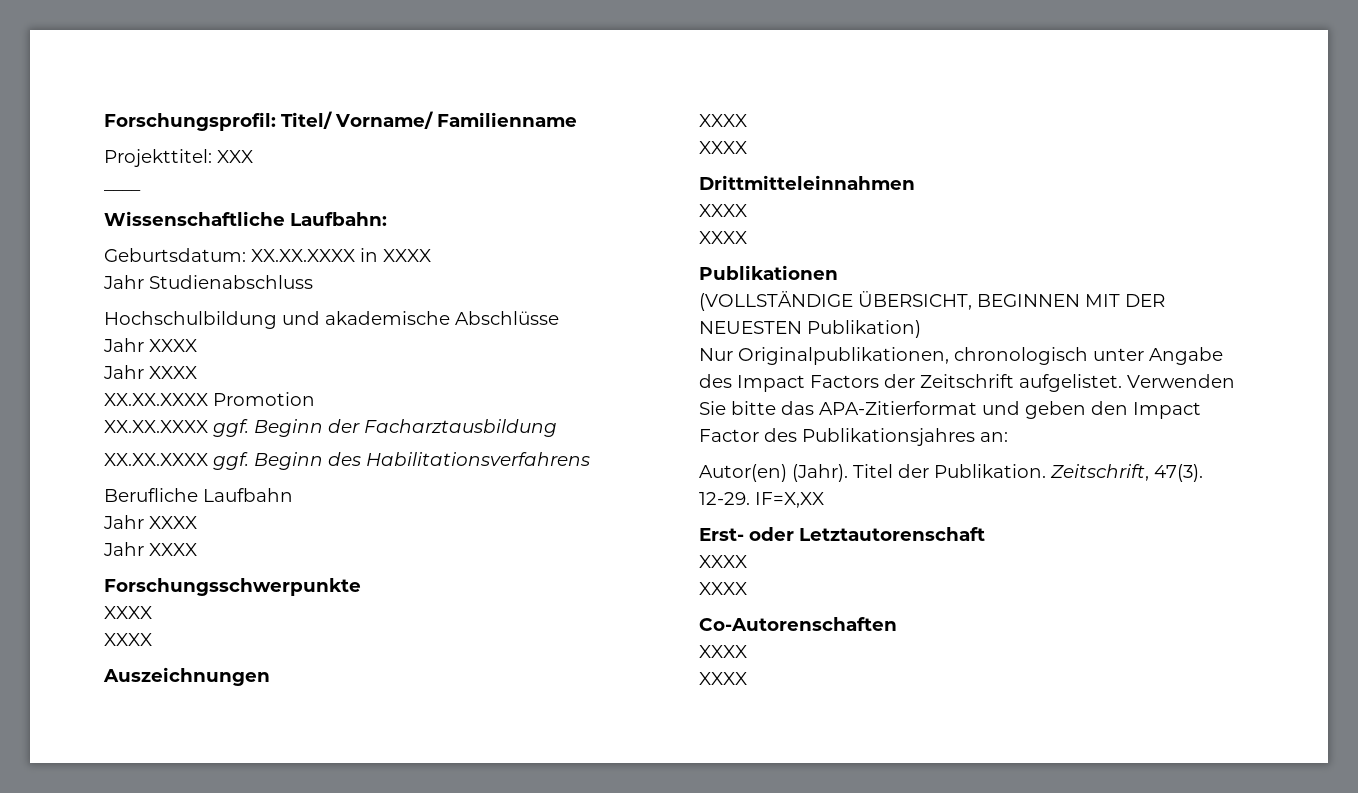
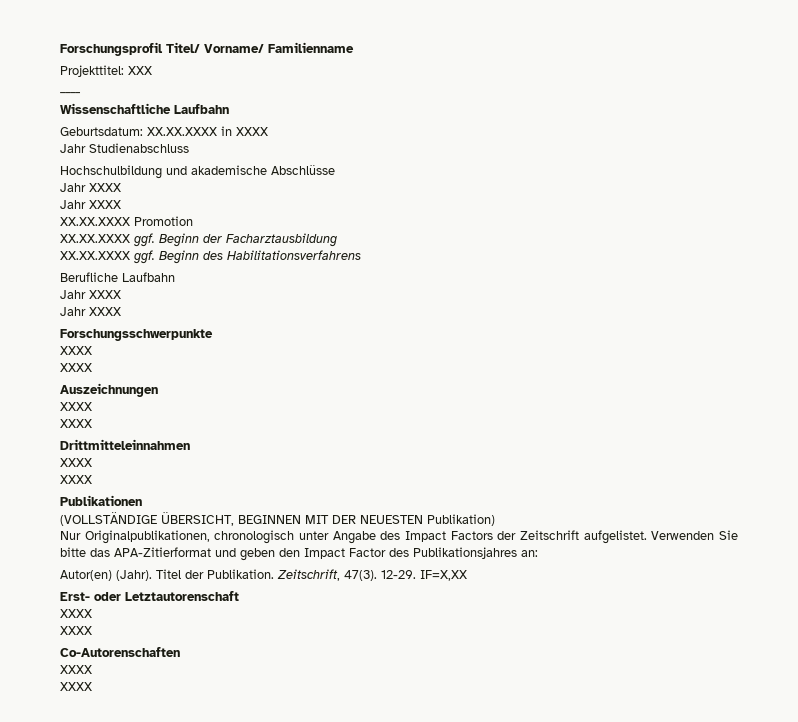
[104,112,276,131] Forschungsprofil: -> [60,42,163,56] Forschungsprofil
[290,212,387,226] Laufbahn: -> [174,104,229,114] Laufbahn

